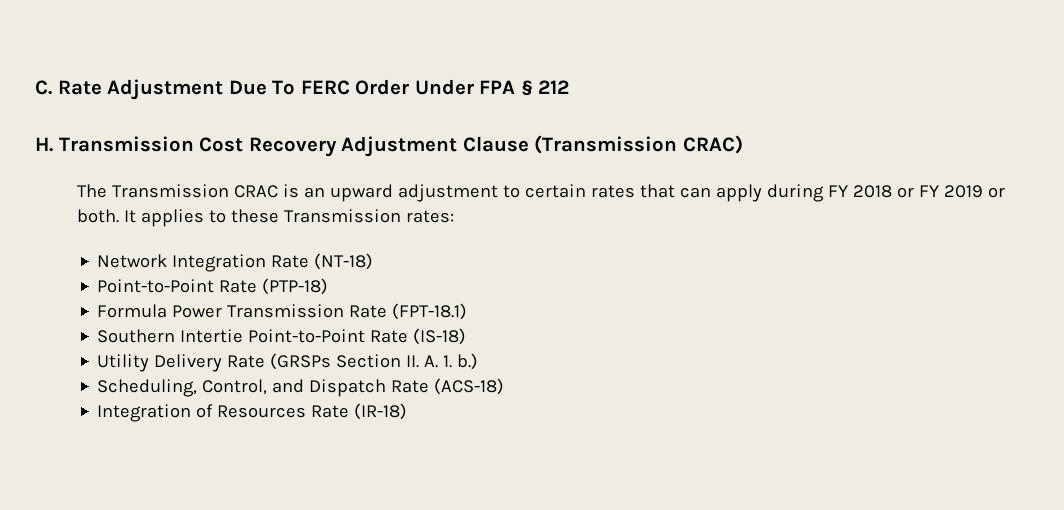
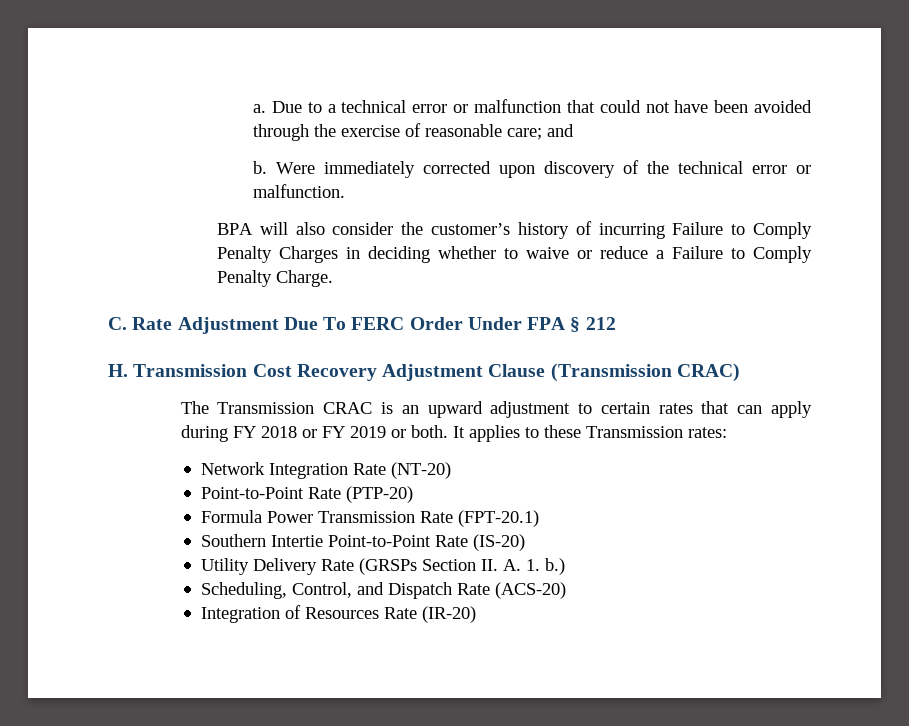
(35, 87) none -> [253,99,812,113] [253,123,575,141] [253,160,811,178] [253,184,346,198] [216,221,812,239] [216,246,812,263] [216,270,333,287] a. Due to a technical error or malfunction that could not have been avoided through the exercise of reasonable care; and // b. Were immediately corrected upon discovery of the technical error or malfunction. // BPA will also consider the customer’s history of incurring Failure to Comply Penalty Charges in deciding whether to waive or reduce a Failure to Comply Penalty Charge. //
[314,253,374,270] [97,278,329,295] (NT-18) // Point-to-Point Rate (PTP-18) -> [390,462,451,479] [200,486,413,503] (NT-20) // Point-to-Point Rate (PTP-20)
[392,303,468,320] (FPT-18.1) -> [457,510,539,527] (FPT-20.1)
[413,328,467,345] (IS-18) -> [472,534,525,551] (IS-20)
[434,378,505,395] (ACS-18) -> [494,582,566,599] (ACS-20)
[354,403,408,420] (IR-18) -> [421,606,476,623] (IR-20)

